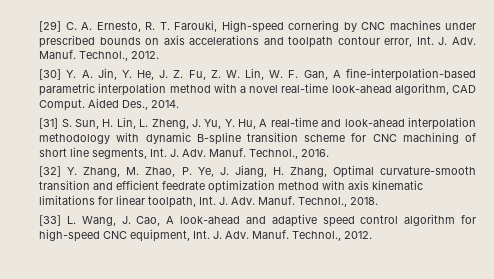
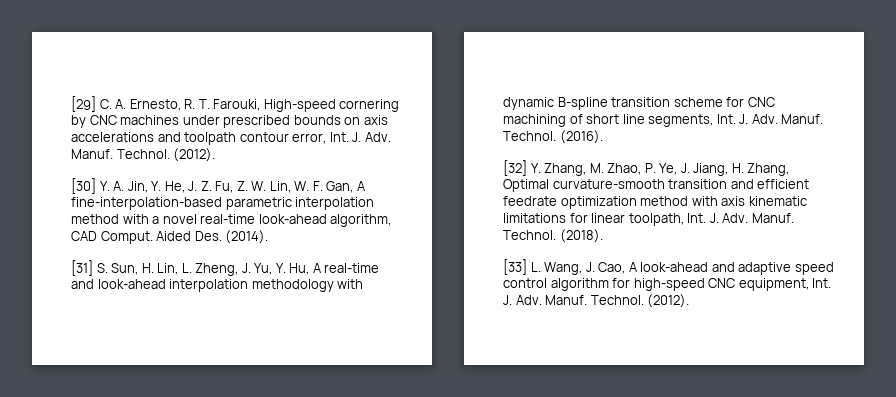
[79,51,160,61] Technol., 2012. -> [116,148,216,162] Technol. (2012).
[122,100,180,110] Des., 2014. -> [194,230,269,244] Des. (2014).
[249,149,330,159] Technol., 2016. -> [503,130,603,144] Technol. (2016).
[298,197,379,207] Technol., 2018. -> [503,229,603,243] Technol. (2018).
[292,231,373,241] Technol., 2012. -> [590,294,690,308] Technol. (2012).

